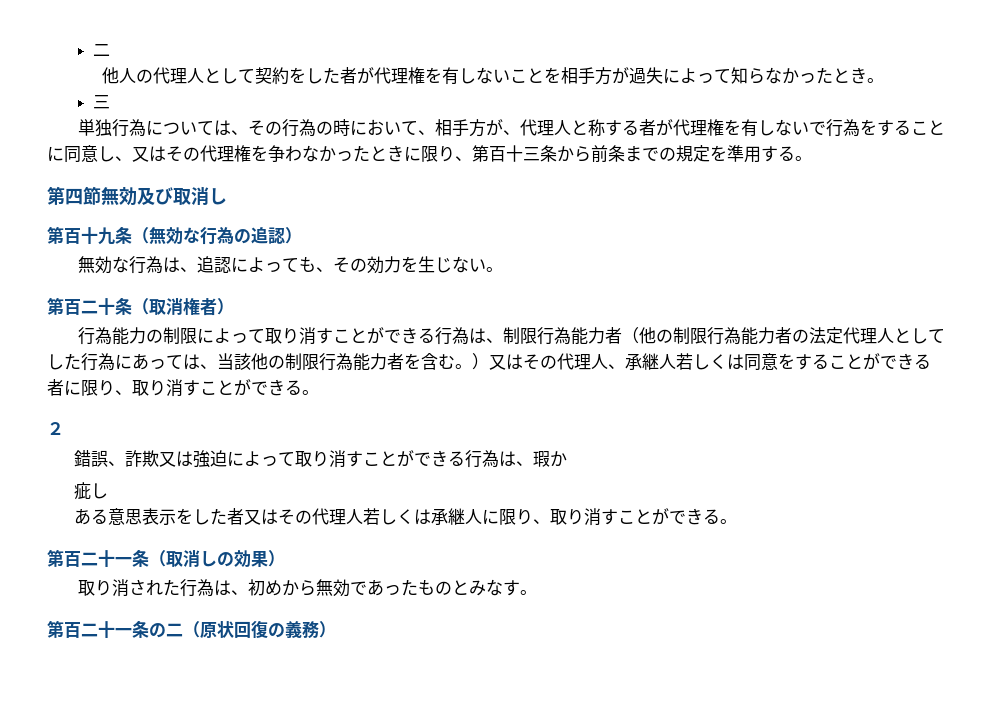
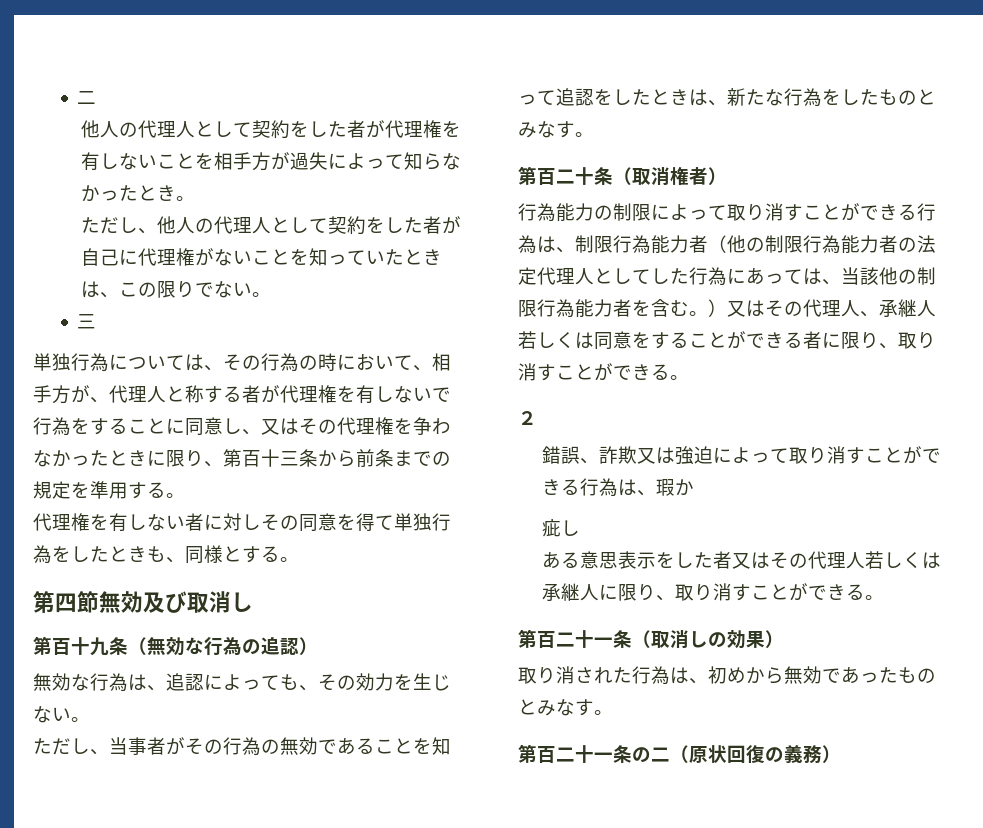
(884, 80) none -> [81,216,462,235] [81,248,443,266] [81,280,272,298] // ただし、他人の代理人として契約をした者が自己に代理権がないことを知っていたときは、この限りでない。
(812, 158) none -> [33,513,451,532] [33,545,299,564] // 代理権を有しない者に対しその同意を得て単独行為をしたときも、同様とする。
(503, 269) none -> [33,737,451,756] [518,88,936,107] [518,121,594,138] // ただし、当事者がその行為の無効であることを知って追認をしたときは、新たな行為をしたものとみなす。

